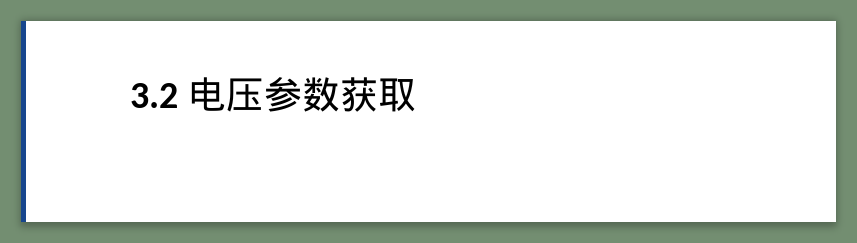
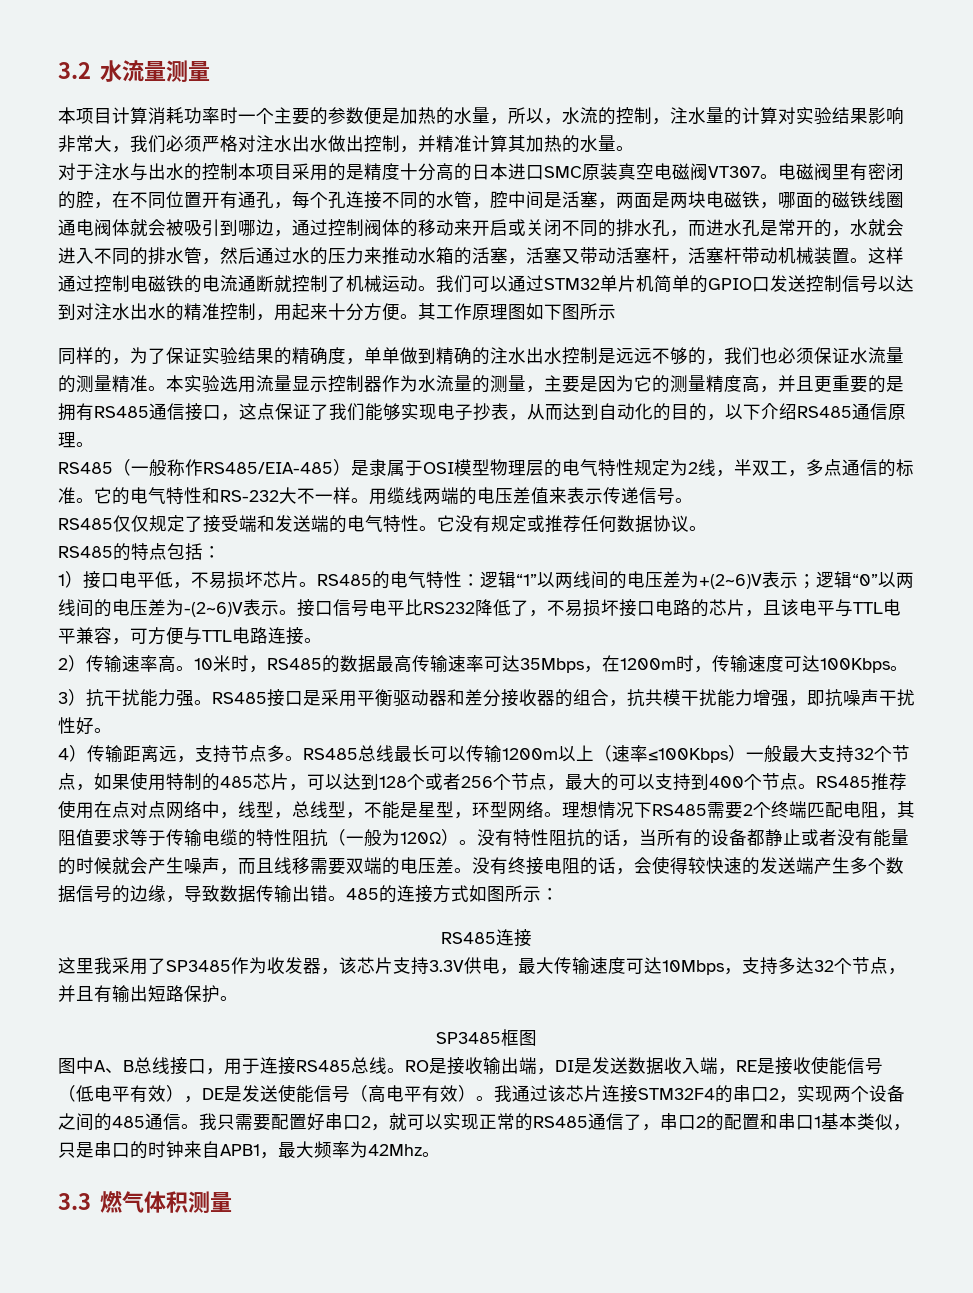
[188,77,416,112] 电压参数获取 -> [99,60,210,82] [58,107,904,125] [58,135,634,153] [58,163,904,181] [58,191,904,209] [58,219,904,237] [58,247,904,265] [58,275,914,293] [58,303,616,321] [58,347,904,365] [58,375,904,393] [58,403,906,421] [58,432,94,448] [58,459,914,477] [58,487,693,505] [58,515,707,533] [58,543,221,561] [58,571,914,589] [58,599,901,617] [58,627,322,645] [58,655,908,673] [58,689,915,707] [58,717,112,735] [58,745,910,763] [58,772,907,791] [58,800,915,819] [58,829,909,847] [58,856,904,875] [58,885,559,903] [441,929,532,947] [58,957,906,975] [58,985,238,1003] [436,1029,537,1046] [58,1056,883,1075] [58,1084,905,1103] [58,1113,911,1131] [58,1141,440,1159] [58,1191,232,1213] 水流量测量 // 本项目计算消耗功率时一个主要的参数便是加热的水量，所以，水流的控制，注水量的计算对实验结果影响非常大，我们必须严格对注水出水做出控制，并精准计算其加热的水量。 // 对于注水与出水的控制本项目采用的是精度十分高的日本进口SMC原装真空电磁阀VT307。电磁阀里有密闭的腔，在不同位置开有通孔，每个孔连接不同的水管，腔中间是活塞，两面是两块电磁铁，哪面的磁铁线圈通电阀体就会被吸引到哪边，通过控制阀体的移动来开启或关闭不同的排水孔，而进水孔是常开的，水就会进入不同的排水管，然后通过水的压力来推动水箱的活塞，活塞又带动活塞杆，活塞杆带动机械装置。这样通过控制电磁铁的电流通断就控制了机械运动。我们可以通过STM32单片机简单的GPIO口发送控制信号以达到对注水出水的精准控制，用起来十分方便。其工作原理图如下图所示 // 同样的，为了保证实验结果的精确度，单单做到精确的注水出水控制是远远不够的，我们也必须保证水流量的测量精准。本实验选用流量显示控制器作为水流量的测量，主要是因为它的测量精度高，并且更重要的是拥有RS485通信接口，这点保证了我们能够实现电子抄表，从而达到自动化的目的，以下介绍RS485通信原理。 // RS485（一般称作RS485/EIA-485）是隶属于OSI模型物理层的电气特性规定为2线，半双工，多点通信的标准。它的电气特性和RS-232大不一样。用缆线两端的电压差值来表示传递信号。 // RS485仅仅规定了接受端和发送端的电气特性。它没有规定或推荐任何数据协议。 // RS485的特点包括： // 1）接口电平低，不易损坏芯片。RS485的电气特性：逻辑“1”以两线间的电压差为+(2~6)V表示；逻辑“0”以两线间的电压差为-(2~6)V表示。接口信号电平比RS232降低了，不易损坏接口电路的芯片，且该电平与TTL电平兼容，可方便与TTL电路连接。 // 2）传输速率高。10米时，RS485的数据最高传输速率可达35Mbps，在1200m时，传输速度可达100Kbps。 // 3）抗干扰能力强。RS485接口是采用平衡驱动器和差分接收器的组合，抗共模干扰能力增强，即抗噪声干扰性好。 // 4）传输距离远，支持节点多。RS485总线最长可以传输1200m以上（速率≤100Kbps）一般最大支持32个节点，如果使用特制的485芯片，可以达到128个或者256个节点，最大的可以支持到400个节点。RS485推荐使用在点对点网络中，线型，总线型，不能是星型，环型网络。理想情况下RS485需要2个终端匹配电阻，其阻值要求等于传输电缆的特性阻抗（一般为120Ω）。没有特性阻抗的话，当所有的设备都静止或者没有能量的时候就会产生噪声，而且线移需要双端的电压差。没有终接电阻的话，会使得较快速的发送端产生多个数据信号的边缘，导致数据传输出错。485的连接方式如图所示： // RS485连接 // 这里我采用了SP3485作为收发器，该芯片支持3.3V供电，最大传输速度可达10Mbps，支持多达32个节点，并且有输出短路保护。 // SP3485框图 // 图中A、B总线接口，用于连接RS485总线。RO是接收输出端，DI是发送数据收入端，RE是接收使能信号（低电平有效），DE是发送使能信号（高电平有效）。我通过该芯片连接STM32F4的串口2，实现两个设备之间的485通信。我只需要配置好串口2，就可以实现正常的RS485通信了，串口2的配置和串口1基本类似，只是串口的时钟来自APB1，最大频率为42Mhz。 // 3.3燃气体积测量

